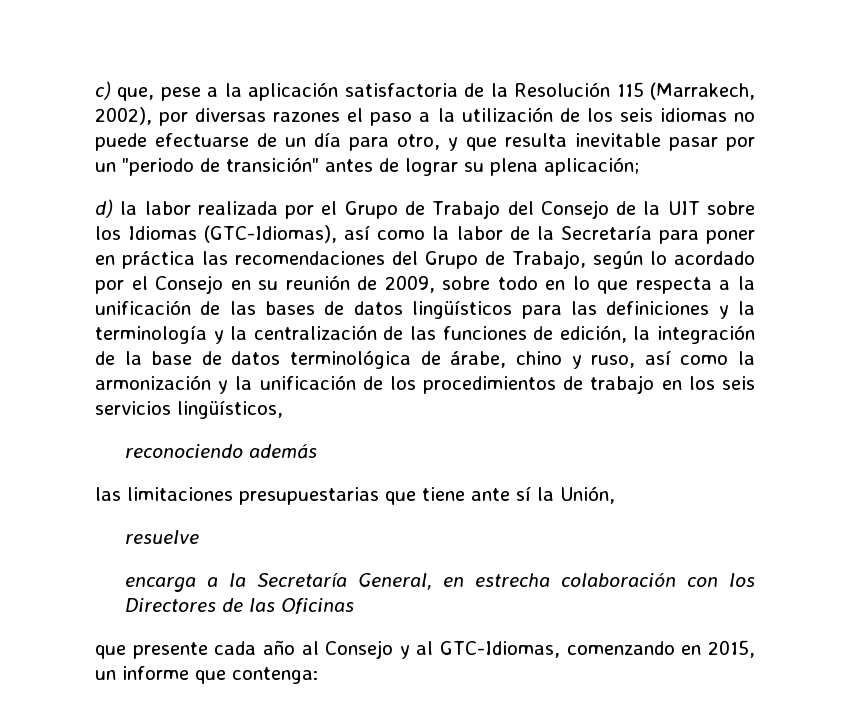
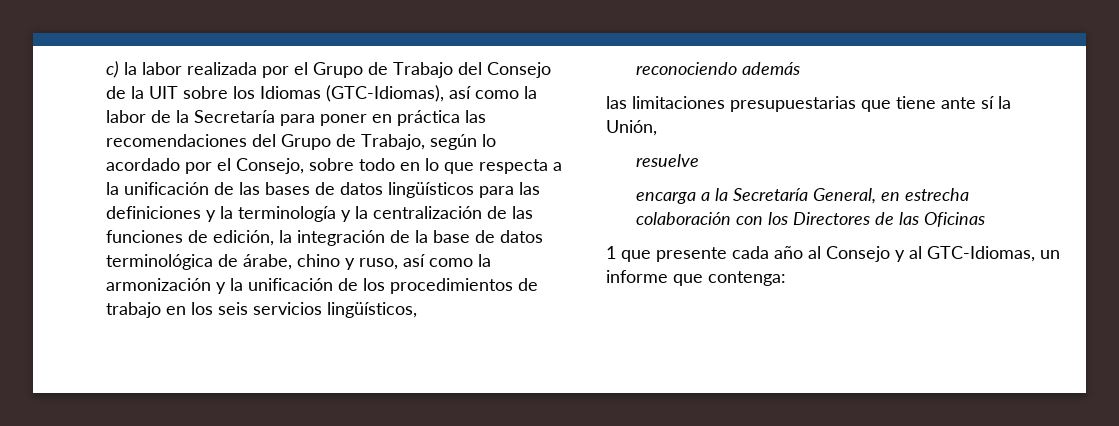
[117,82,755,101] [95,107,756,126] [95,132,755,151] [95,157,639,176] [95,199,113,218] que, pese a la aplicación satisfactoria de la Resolución 115 (Marrakech, 2002), por diversas razones el paso a la utilización de los seis idiomas no puede efectuarse de un día para otro, y que resulta inevitable pasar por un "periodo de transición" antes de lograr su plena aplicación; // d) -> (119, 69) none
[155,275,435,294] Consejo en su reunión de 2009, -> [236,158,304,174] Consejo,
(355, 606) none -> [606,246,616,259] 1
[566,640,755,658] comenzando en 2015, -> (1035, 254) none

